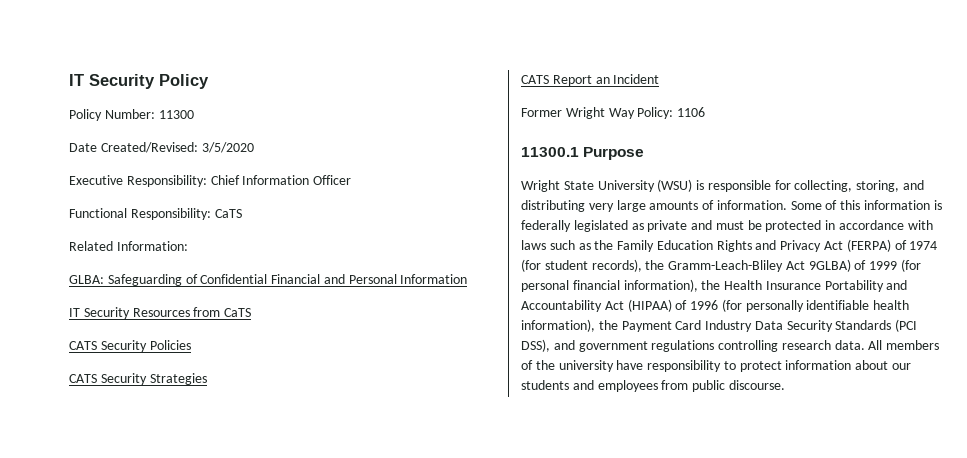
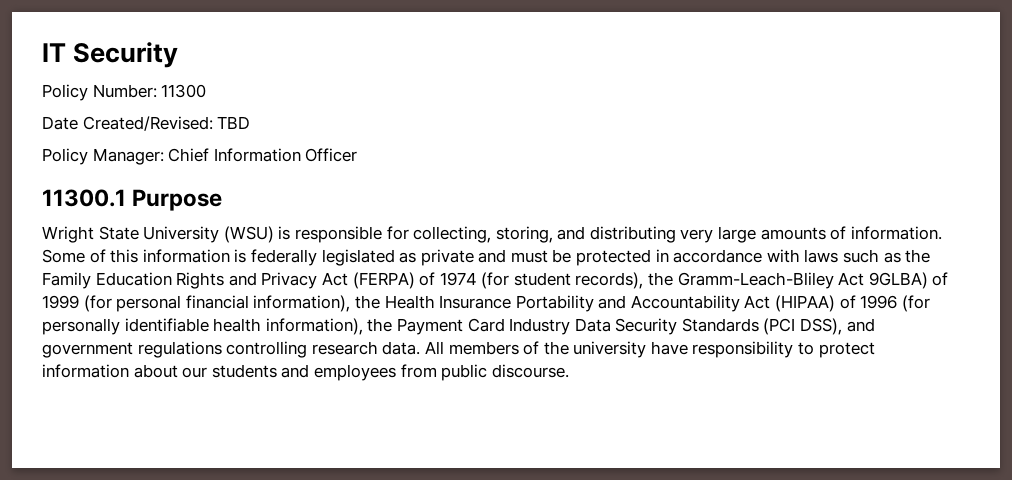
[69,74,209,89] IT Security Policy -> [42,42,179,68] IT Security
[201,142,254,153] [69,175,207,187] 3/5/2020 // Executive Responsibility: -> [217,116,251,129] [42,148,164,165] TBD // Policy Manager:
[69,208,242,220] [69,241,188,251] [69,274,468,286] [69,307,252,319] [69,340,191,352] [69,373,207,385] [521,74,660,86] [521,107,706,119] // Functional Responsibility: CaTS // Related Information: // GLBA: Safeguarding of Confidential Financial and Personal Information // IT Security Resources from CaTS // CATS Security Policies // CATS Security Strategies // CATS Report an Incident // Former Wright Way Policy: 1106 -> (358, 155) none

